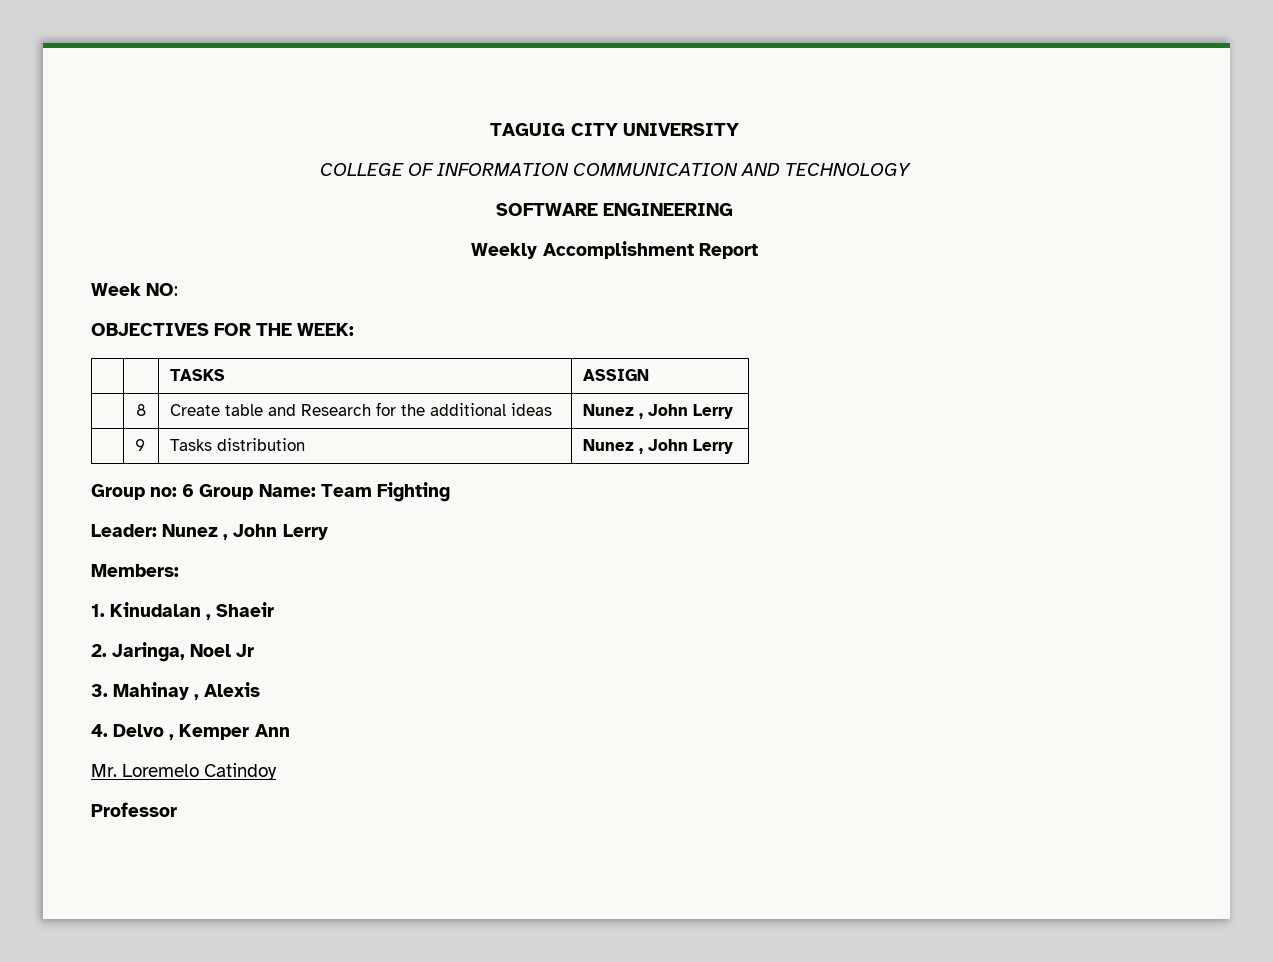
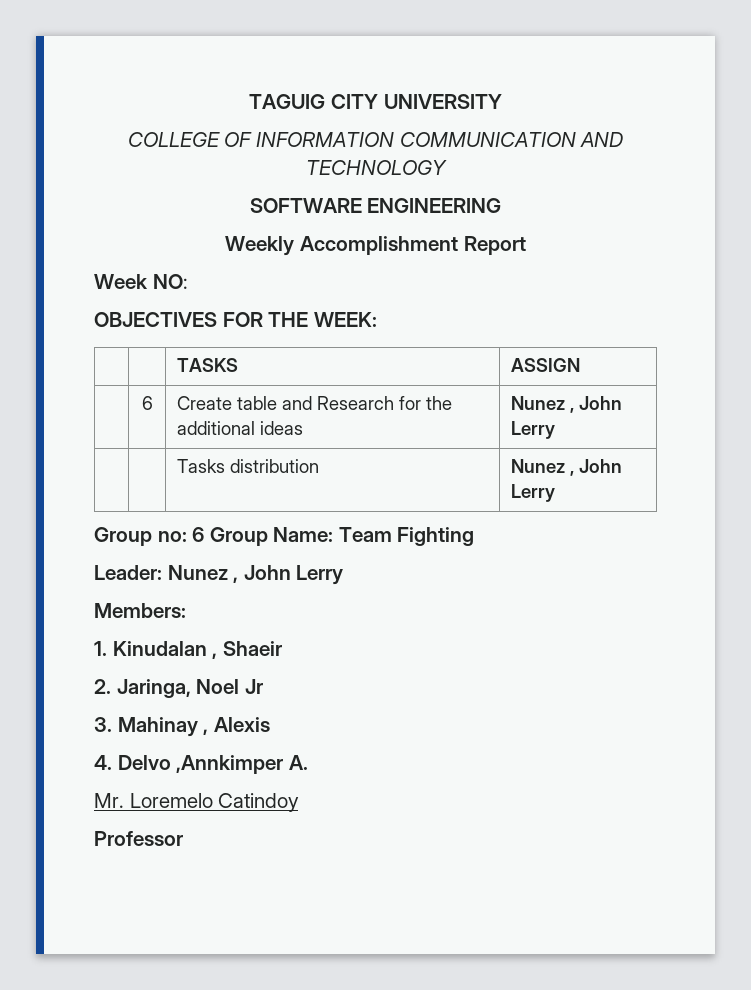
[136,404,146,416] 8 -> [141,396,153,410] 6
[134,439,145,451] 9 -> (556, 430) none
[169,724,290,740] , Kemper Ann -> [176,755,308,774] ,Annkimper A.

